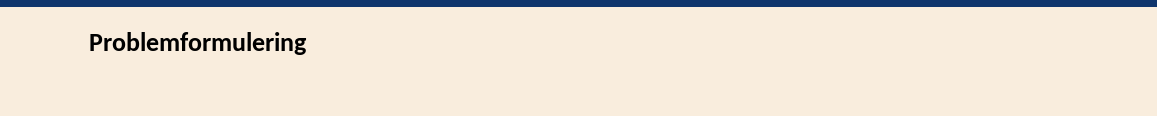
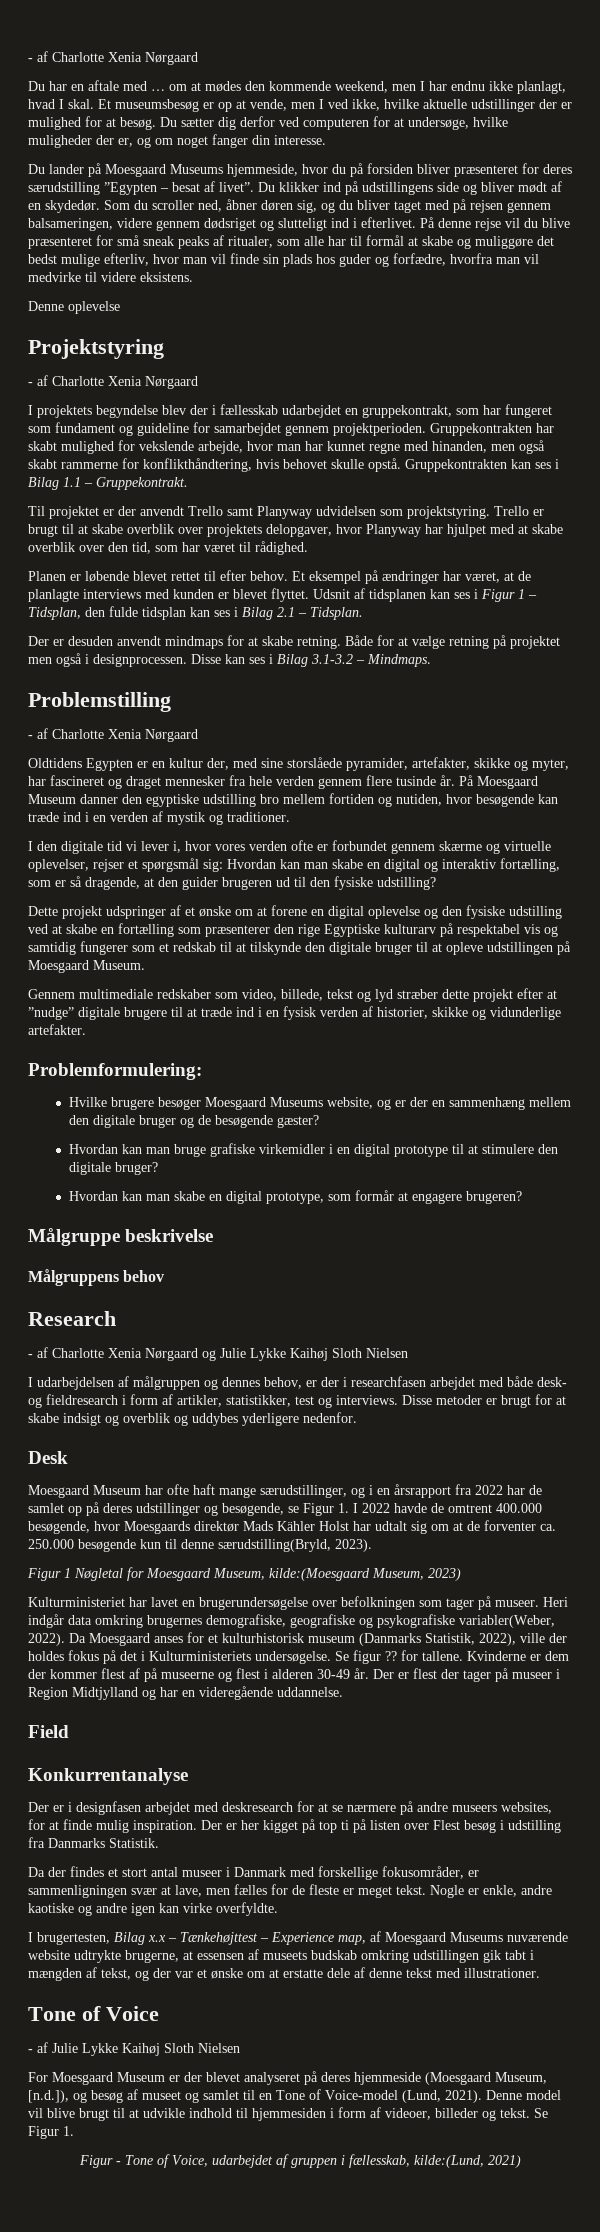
[89,32,307,55] Problemformulering -> [28,51,198,65] [28,80,566,94] [28,99,572,112] [28,116,508,130] [28,134,326,148] [28,163,572,177] [28,181,562,195] [28,199,551,213] [28,217,570,231] [28,235,554,249] [28,253,539,267] [28,272,193,282] [28,301,120,314] [28,339,164,359] [28,375,198,389] [28,404,552,418] [28,422,554,436] [28,440,545,454] [28,458,559,472] [28,477,188,490] [28,506,544,519] [28,524,563,537] [28,541,308,555] [28,570,531,584] [28,588,537,602] [28,606,363,620] [28,635,560,649] [28,653,431,667] [28,692,171,712] [28,728,198,742] [28,757,569,771] [28,775,538,789] [28,793,558,807] [28,811,290,825] [28,840,551,854] [28,858,560,872] [28,876,436,890] [28,905,562,919] [28,923,558,937] [28,941,571,955] [28,960,145,973] [28,988,557,1002] [28,1006,561,1020] [28,1024,86,1035] [28,1063,202,1080] [68,1097,571,1110] [68,1115,319,1128] [68,1143,558,1157] [68,1162,158,1175] [68,1190,522,1204] [28,1228,214,1246] [28,1269,165,1286] [28,1311,116,1326] [28,1347,408,1361] [28,1376,567,1390] [28,1394,566,1408] [28,1412,357,1426] [28,1451,68,1464] [28,1484,542,1498] [28,1502,542,1516] [28,1520,556,1534] [28,1539,372,1552] [27,1567,461,1581] [28,1596,568,1610] [28,1614,555,1628] [28,1632,567,1646] [28,1650,569,1664] [28,1668,560,1682] [28,1686,343,1700] [28,1725,69,1738] [28,1768,188,1785] [28,1801,552,1815] [28,1819,561,1833] [28,1837,159,1848] [28,1866,479,1880] [28,1884,552,1898] [28,1902,278,1916] [28,1931,568,1945] [28,1949,534,1963] [28,1967,540,1981] [28,2006,159,2021] [28,2042,240,2056] [28,2071,547,2085] [28,2089,561,2103] [28,2107,548,2121] [28,2126,74,2139] [78,2154,521,2168] - af Charlotte Xenia Nørgaard // Du har en aftale med … om at mødes den kommende weekend, men I har endnu ikke planlagt, hvad I skal. Et museumsbesøg er op at vende, men I ved ikke, hvilke aktuelle udstillinger der er mulighed for at besøg. Du sætter dig derfor ved computeren for at undersøge, hvilke muligheder der er, og om noget fanger din interesse. // Du lander på Moesgaard Museums hjemmeside, hvor du på forsiden bliver præsenteret for deres særudstilling ”Egypten – besat af livet”. Du klikker ind på udstillingens side og bliver mødt af en skydedør. Som du scroller ned, åbner døren sig, og du bliver taget med på rejsen gennem balsameringen, videre gennem dødsriget og slutteligt ind i efterlivet. På denne rejse vil du blive præsenteret for små sneak peaks af ritualer, som alle har til formål at skabe og muliggøre det bedst mulige efterliv, hvor man vil finde sin plads hos guder og forfædre, hvorfra man vil medvirke til videre eksistens. // Denne oplevelse // Projektstyring // - af Charlotte Xenia Nørgaard // I projektets begyndelse blev der i fællesskab udarbejdet en gruppekontrakt, som har fungeret som fundament og guideline for samarbejdet gennem projektperioden. Gruppekontrakten har skabt mulighed for vekslende arbejde, hvor man har kunnet regne med hinanden, men også skabt rammerne for konflikthåndtering, hvis behovet skulle opstå. Gruppekontrakten kan ses i Bilag 1.1 – Gruppekontrakt. // Til projektet er der anvendt Trello samt Planyway udvidelsen som projektstyring. Trello er brugt til at skabe overblik over projektets delopgaver, hvor Planyway har hjulpet med at skabe overblik over den tid, som har været til rådighed. // Planen er løbende blevet rettet til efter behov. Et eksempel på ændringer har været, at de planlagte interviews med kunden er blevet flyttet. Udsnit af tidsplanen kan ses i Figur 1 – Tidsplan, den fulde tidsplan kan ses i Bilag 2.1 – Tidsplan. // Der er desuden anvendt mindmaps for at skabe retning. Både for at vælge retning på projektet men også i designprocessen. Disse kan ses i Bilag 3.1-3.2 – Mindmaps. // Problemstilling // - af Charlotte Xenia Nørgaard // Oldtidens Egypten er en kultur der, med sine storslåede pyramider, artefakter, skikke og myter, har fascineret og draget mennesker fra hele verden gennem flere tusinde år. På Moesgaard Museum danner den egyptiske udstilling bro mellem fortiden og nutiden, hvor besøgende kan træde ind i en verden af mystik og traditioner. // I den digitale tid vi lever i, hvor vores verden ofte er forbundet gennem skærme og virtuelle oplevelser, rejser et spørgsmål sig: Hvordan kan man skabe en digital og interaktiv fortælling, som er så dragende, at den guider brugeren ud til den fysiske udstilling? // Dette projekt udspringer af et ønske om at forene en digital oplevelse og den fysiske udstilling ved at skabe en fortælling som præsenterer den rige Egyptiske kulturarv på respektabel vis og samtidig fungerer som et redskab til at tilskynde den digitale bruger til at opleve udstillingen på Moesgaard Museum. // Gennem multimediale redskaber som video, billede, tekst og lyd stræber dette projekt efter at ”nudge” digitale brugere til at træde ind i en fysisk verden af historier, skikke og vidunderlige artefakter. // Problemformulering: // Hvilke brugere besøger Moesgaard Museums website, og er der en sammenhæng mellem den digitale bruger og de besøgende gæster? // Hvordan kan man bruge grafiske virkemidler i en digital prototype til at stimulere den digitale bruger? // Hvordan kan man skabe en digital prototype, som formår at engagere brugeren? // Målgruppe beskrivelse // Målgruppens behov // Research // - af Charlotte Xenia Nørgaard og Julie Lykke Kaihøj Sloth Nielsen // I udarbejdelsen af målgruppen og dennes behov, er der i researchfasen arbejdet med både desk- og fieldresearch i form af artikler, statistikker, test og interviews. Disse metoder er brugt for at skabe indsigt og overblik og uddybes yderligere nedenfor. // Desk // Moesgaard Museum har ofte haft mange særudstillinger, og i en årsrapport fra 2022 har de samlet op på deres udstillinger og besøgende, se Figur 1. I 2022 havde de omtrent 400.000 besøgende, hvor Moesgaards direktør Mads Kähler Holst har udtalt sig om at de forventer ca. 250.000 besøgende kun til denne særudstilling(Bryld, 2023). // Figur 1 Nøgletal for Moesgaard Museum, kilde:(Moesgaard Museum, 2023) // Kulturministeriet har lavet en brugerundersøgelse over befolkningen som tager på museer. Heri indgår data omkring brugernes demografiske, geografiske og psykografiske variabler(Weber, 2022). Da Moesgaard anses for et kulturhistorisk museum (Danmarks Statistik, 2022), ville der holdes fokus på det i Kulturministeriets undersøgelse. Se figur ?? for tallene. Kvinderne er dem der kommer flest af på museerne og flest i alderen 30-49 år. Der er flest der tager på museer i Region Midtjylland og har en videregående uddannelse. // Field // Konkurrentanalyse // Der er i designfasen arbejdet med deskresearch for at se nærmere på andre museers websites, for at finde mulig inspiration. Der er her kigget på top ti på listen over Flest besøg i udstilling fra Danmarks Statistik. // Da der findes et stort antal museer i Danmark med forskellige fokusområder, er sammenligningen svær at lave, men fælles for de fleste er meget tekst. Nogle er enkle, andre kaotiske og andre igen kan virke overfyldte. // I brugertesten, Bilag x.x – Tænkehøjttest – Experience map, af Moesgaard Museums nuværende website udtrykte brugerne, at essensen af museets budskab omkring udstillingen gik tabt i mængden af tekst, og der var et ønske om at erstatte dele af denne tekst med illustrationer. // Tone of Voice // - af Julie Lykke Kaihøj Sloth Nielsen // For Moesgaard Museum er der blevet analyseret på deres hjemmeside (Moesgaard Museum, [n.d.]), og besøg af museet og samlet til en Tone of Voice-model (Lund, 2021). Denne model vil blive brugt til at udvikle indhold til hjemmesiden i form af videoer, billeder og tekst. Se Figur 1. // Figur - Tone of Voice, udarbejdet af gruppen i fællesskab, kilde:(Lund, 2021)

